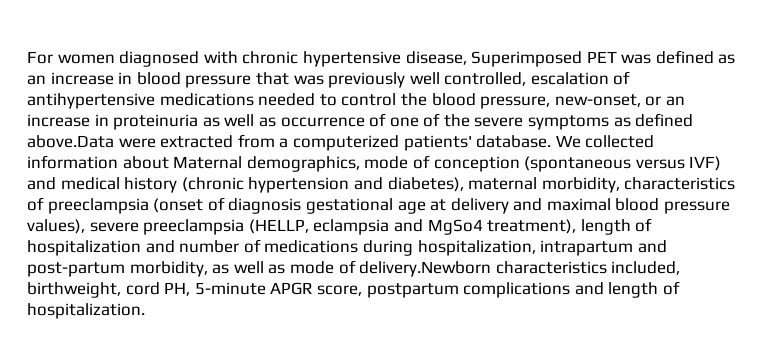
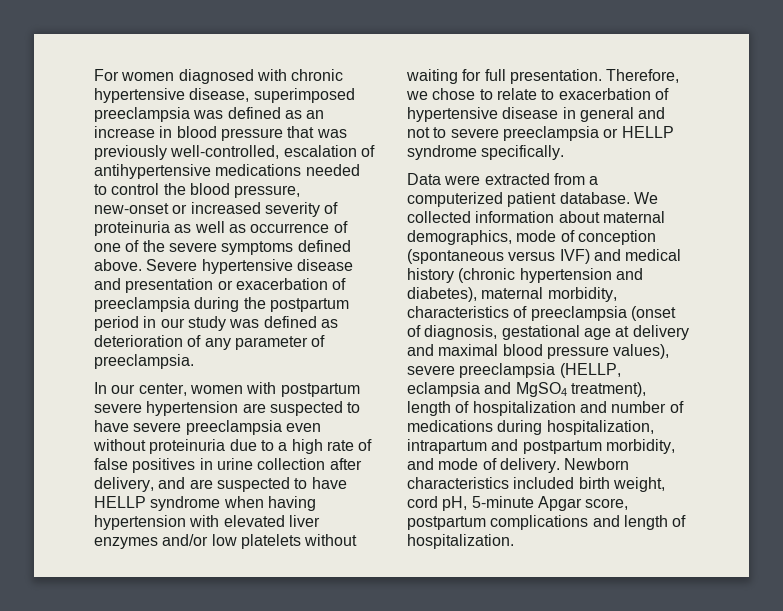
[471,51,617,67] Superimposed PET -> [253,88,355,103] [94,107,190,122] superimposed preeclampsia
[409,72,527,86] well controlled, -> [170,145,280,159] well-controlled,
[554,94,685,107] [27,114,109,127] new-onset, or an increase in -> [94,202,339,217] new-onset or increased severity of
[613,113,694,127] [27,135,114,148] as defined above.Data -> [297,240,351,252] [94,259,353,274] [94,278,347,293] [94,297,349,312] [94,316,338,331] [94,335,326,350] [94,354,194,369] [94,382,360,397] [94,401,361,416] [94,420,321,435] [93,439,373,454] [94,458,362,473] [94,477,347,492] [94,496,316,511] [94,515,320,530] [94,534,358,549] [406,69,680,84] [406,88,669,100] [407,107,666,122] [407,126,674,141] [407,145,565,160] [407,173,441,185] defined above. Severe hypertensive disease and presentation or exacerbation of preeclampsia during the postpartum period in our study was defined as deterioration of any parameter of preeclampsia. // In our center, women with postpartum severe hypertension are suspected to have severe preeclampsia even without proteinuria due to a high rate of false positives in urine collection after delivery, and are suspected to have HELLP syndrome when having hypertension with elevated liver enzymes and/or low platelets without waiting for full presentation. Therefore, we chose to relate to exacerbation of hypertensive disease in general and not to severe preeclampsia or HELLP syndrome specifically. // Data
[403,135,472,151] patients' -> [507,192,557,207] patient
[173,156,243,169] Maternal -> [602,211,665,223] maternal
[228,198,302,214] diagnosis -> [424,325,498,340] diagnosis,
[427,219,483,235] MgSo4 -> [515,382,567,397] MgSO4
[27,260,681,277] [27,282,313,298] post-partum morbidity, as well as mode of delivery.Newborn characteristics included, birthweight, cord PH, 5-minute APGR -> [522,439,675,454] [407,458,630,473] [407,477,665,492] [407,496,582,511] postpartum morbidity, and mode of delivery. Newborn characteristics included birth weight, cord pH, 5-minute Apgar

